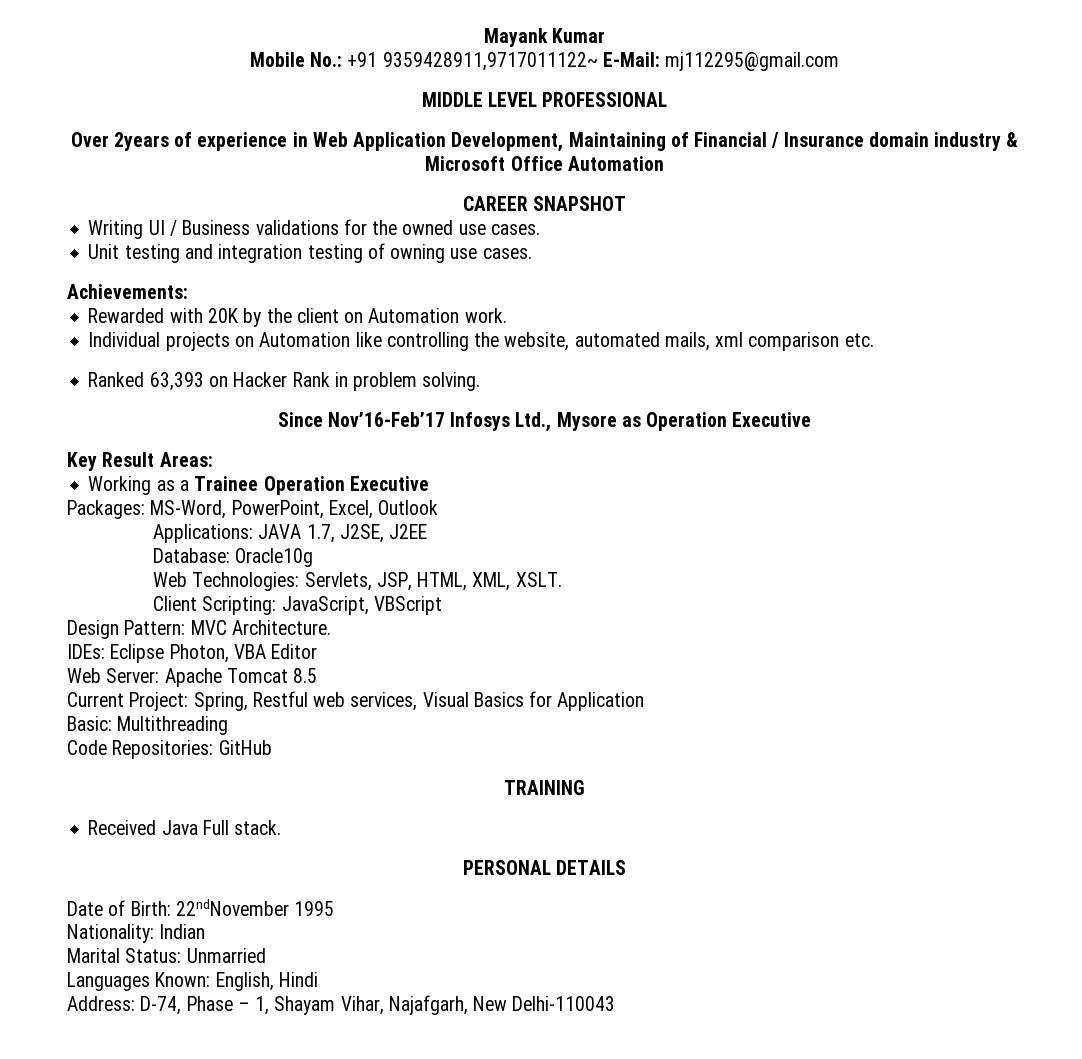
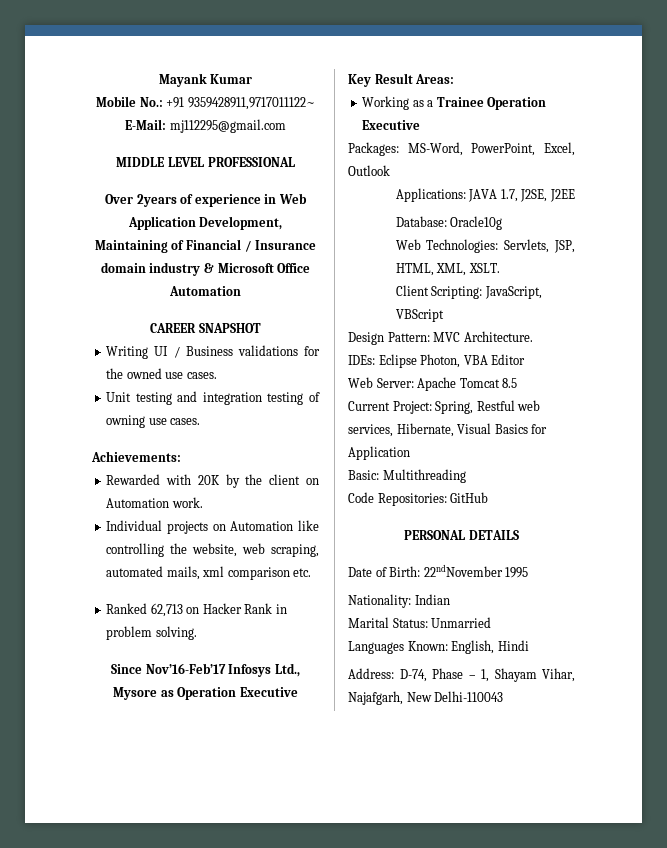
(570, 341) none -> [242,543,319,557] web scraping,
[149,372,204,391] 63,393 -> [150,603,183,617] 62,713
(418, 701) none -> [396,423,454,437] Hibernate,
[504,780,585,795] [88,820,282,835] // TRAINING // Received Java Full stack. -> (489, 497) none

